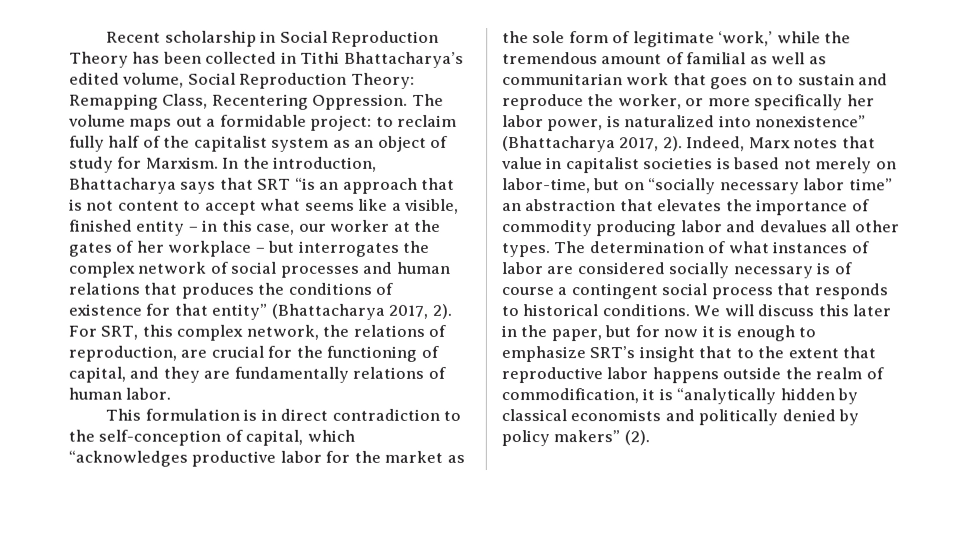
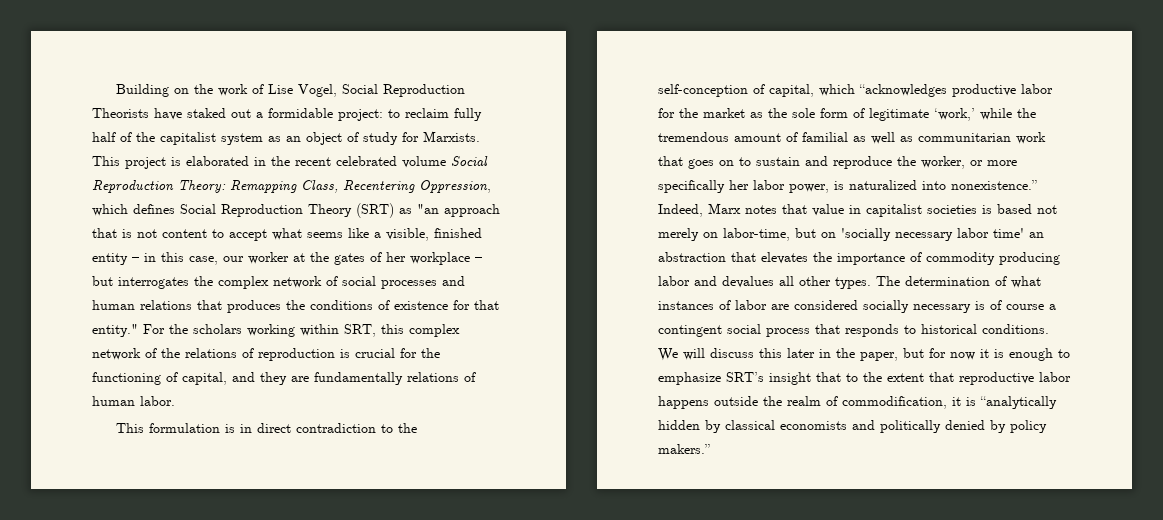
[106,30,440,47] [69,51,464,68] [69,72,415,89] [69,93,444,110] [68,114,173,131] Recent scholarship in Social Reproduction Theory has been collected in Tithi Bhattacharya’s edited volume, Social Reproduction Theory: Remapping Class, Recentering Oppression. The volume maps -> [116,84,466,97] [92,108,226,120] Building on the work of Lise Vogel, Social Reproduction Theorists have staked
[145,156,378,172] [69,177,340,194] Marxism. In the introduction, Bhattacharya says that SRT “is an -> [423,131,480,142] [92,156,488,169] [92,180,491,193] [92,203,439,218] Marxists. This project is elaborated in the recent celebrated volume Social Reproduction Theory: Remapping Class, Recentering Oppression, which defines Social Reproduction Theory (SRT) as "an
[211,303,452,320] [68,325,97,337] entity” (Bhattacharya 2017, 2). For -> [92,324,339,337] entity." For the scholars working within
[245,324,319,340] network, -> [92,348,157,360] network of
[68,345,208,362] reproduction, are -> [258,348,350,361] reproduction is
[755,115,867,128] [502,136,683,153] nonexistence” (Bhattacharya 2017, 2). -> [951,180,1037,190] nonexistence.”
[648,178,717,195] “socially -> [841,228,891,241] 'socially
[848,178,893,191] time” -> [993,228,1024,238] time'
[553,430,650,446] makers” (2). -> [658,444,710,454] makers.”

